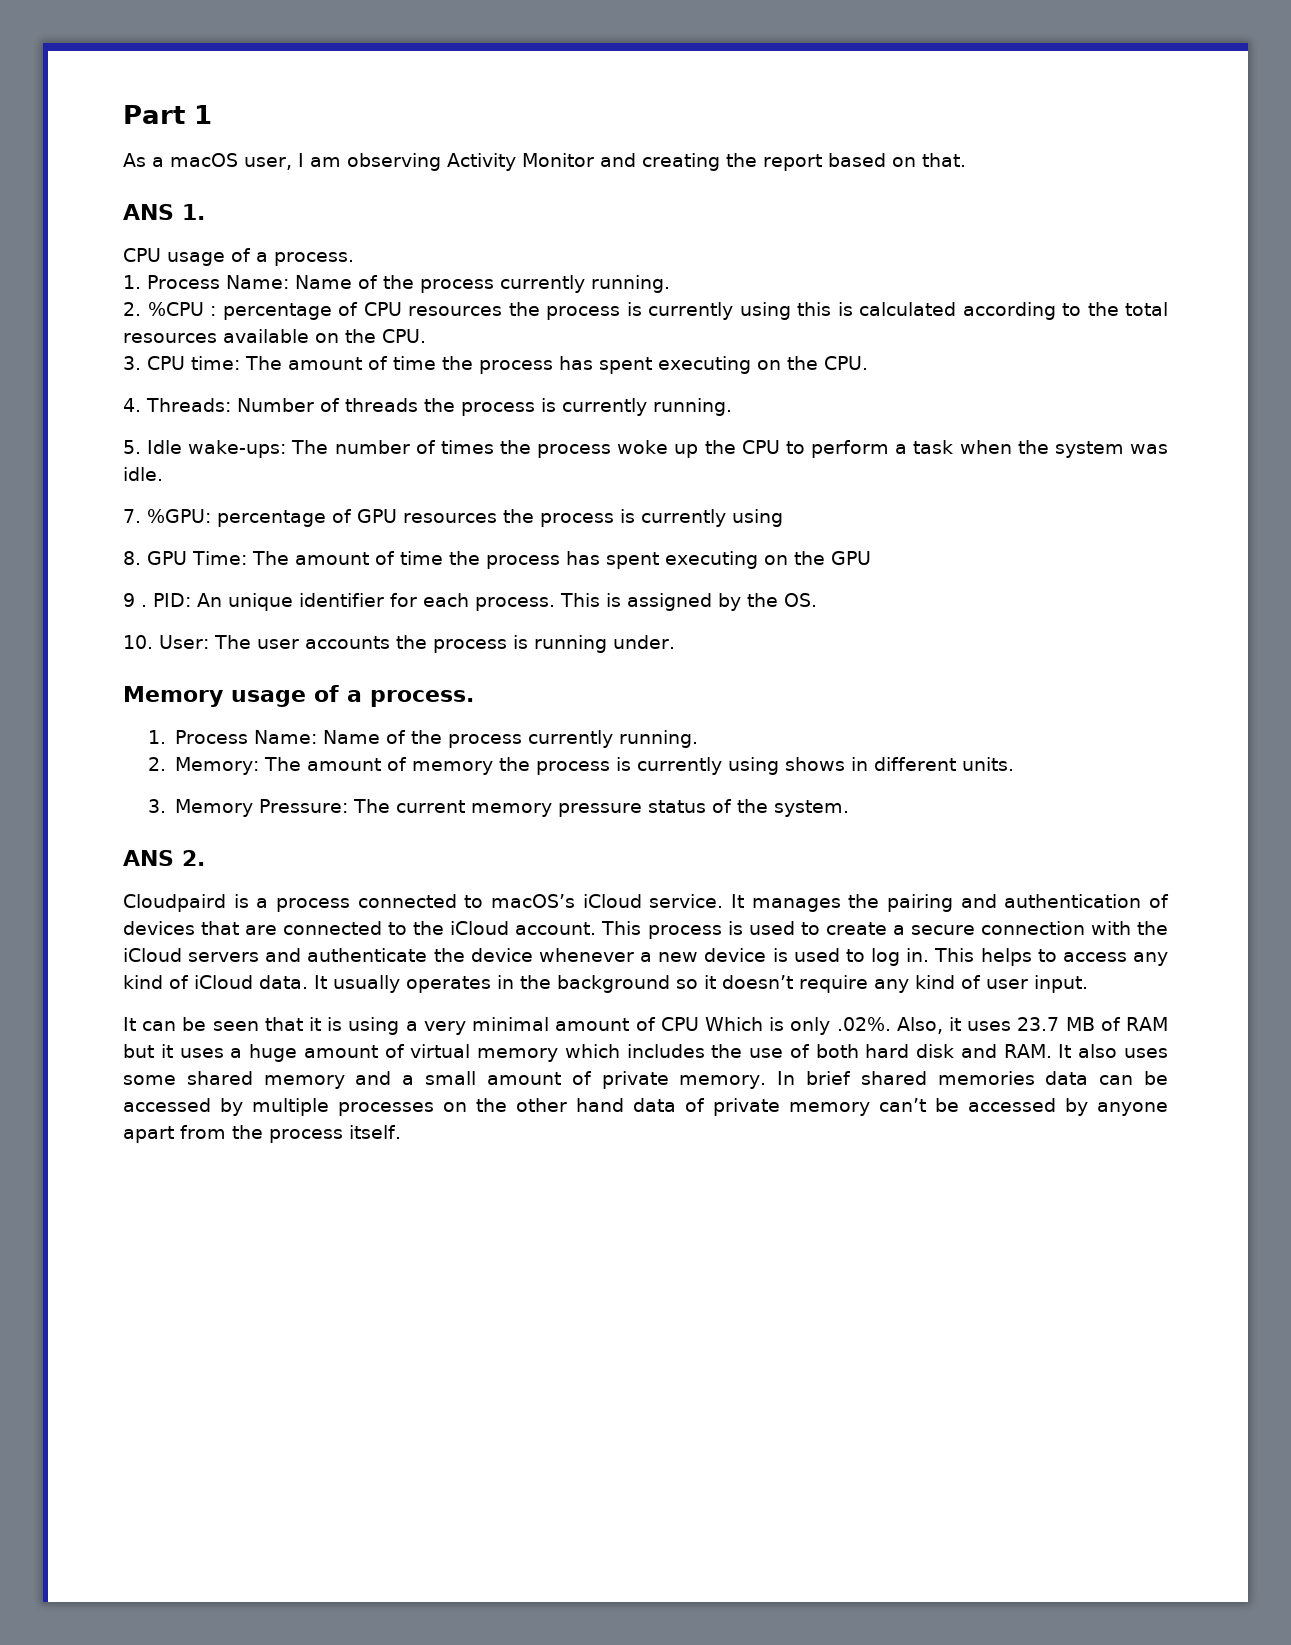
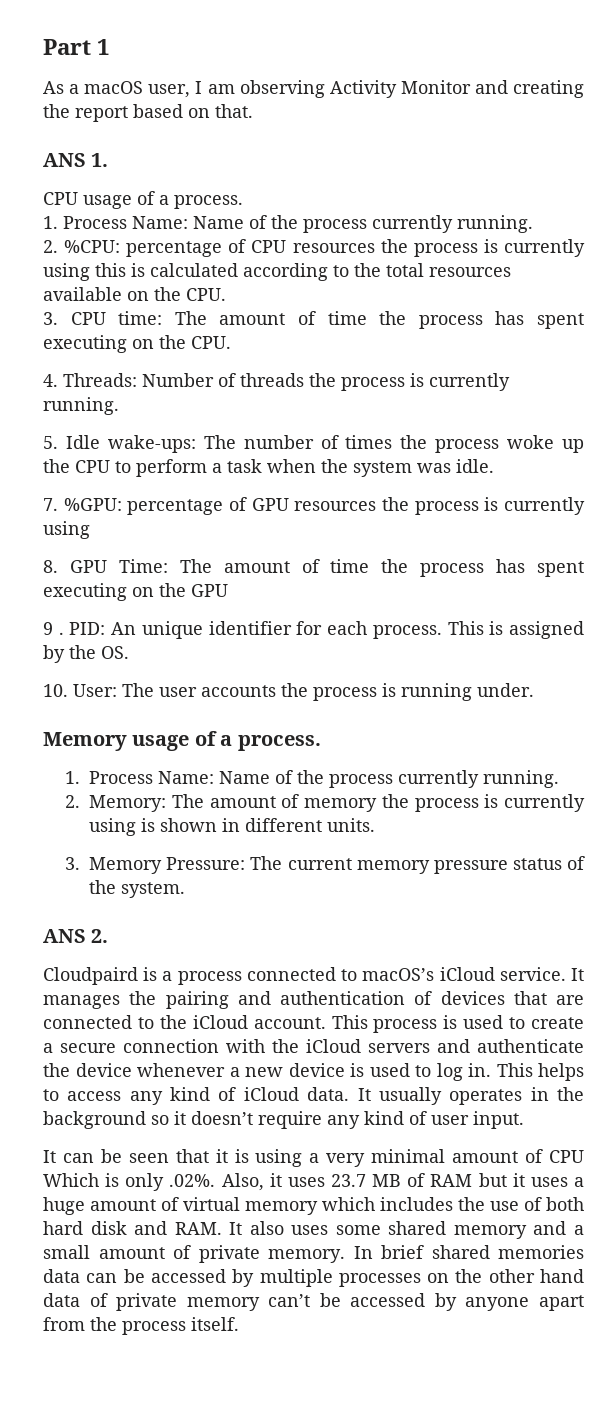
[147,302,216,316] %CPU : -> [64,240,121,253] %CPU:
[785,757,846,771] shows -> [141,818,218,832] is shown

